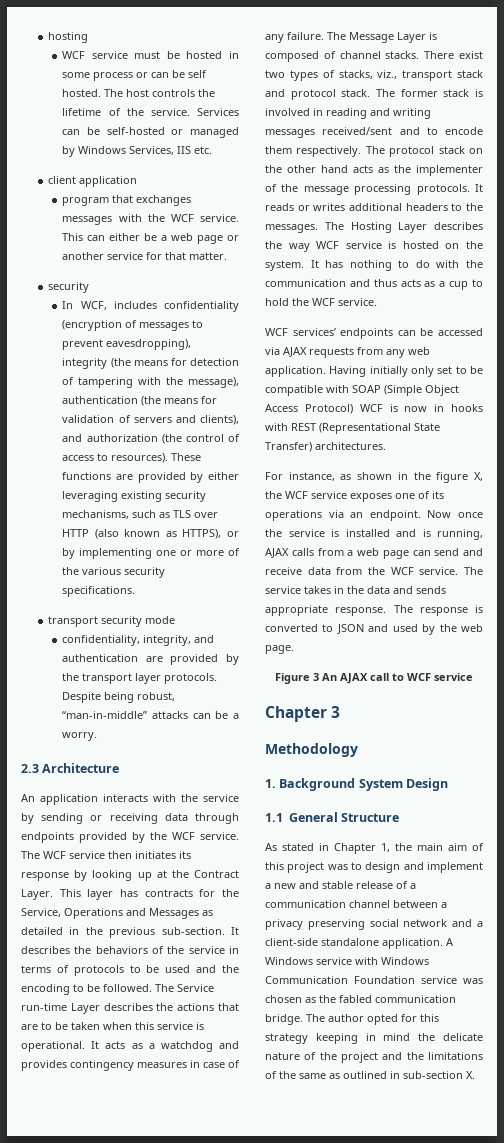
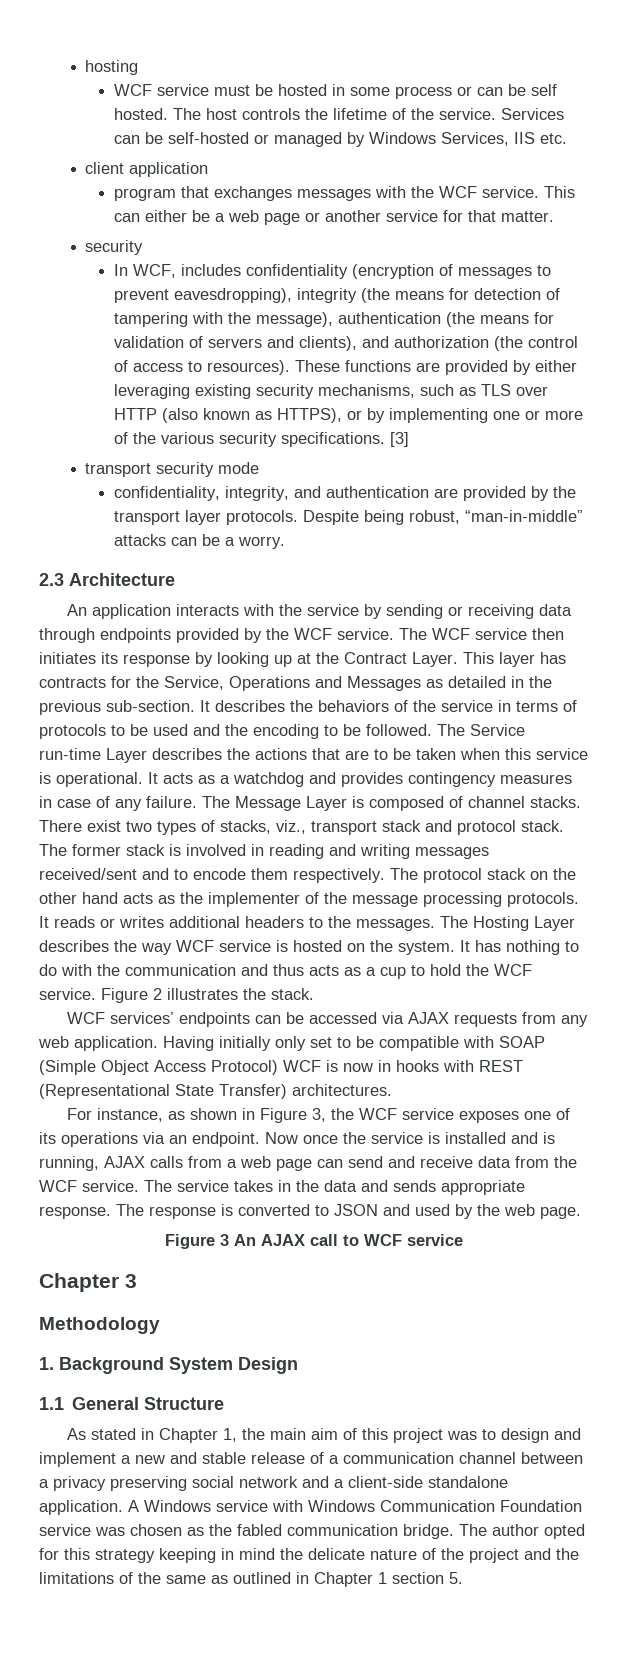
(136, 591) none -> [389,432,409,447] [3]
(377, 302) none -> [101,988,314,1003] Figure 2 illustrates the stack.
[413,472,483,483] the figure X, -> [259,1108,326,1123] Figure 3,
[403,1071,475,1079] sub-section X. -> [314,1572,463,1587] Chapter 1 section 5.

